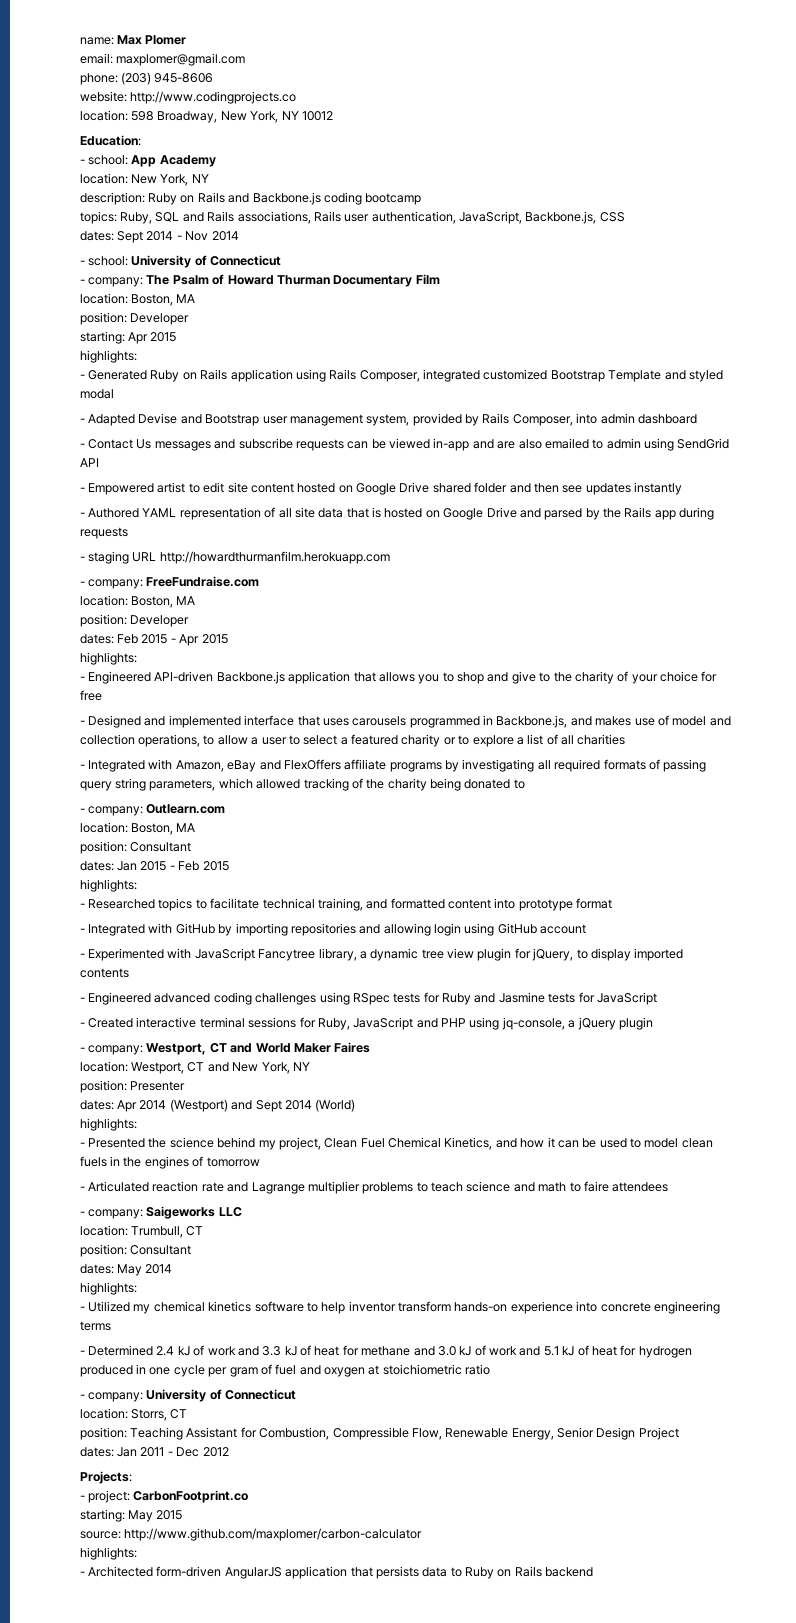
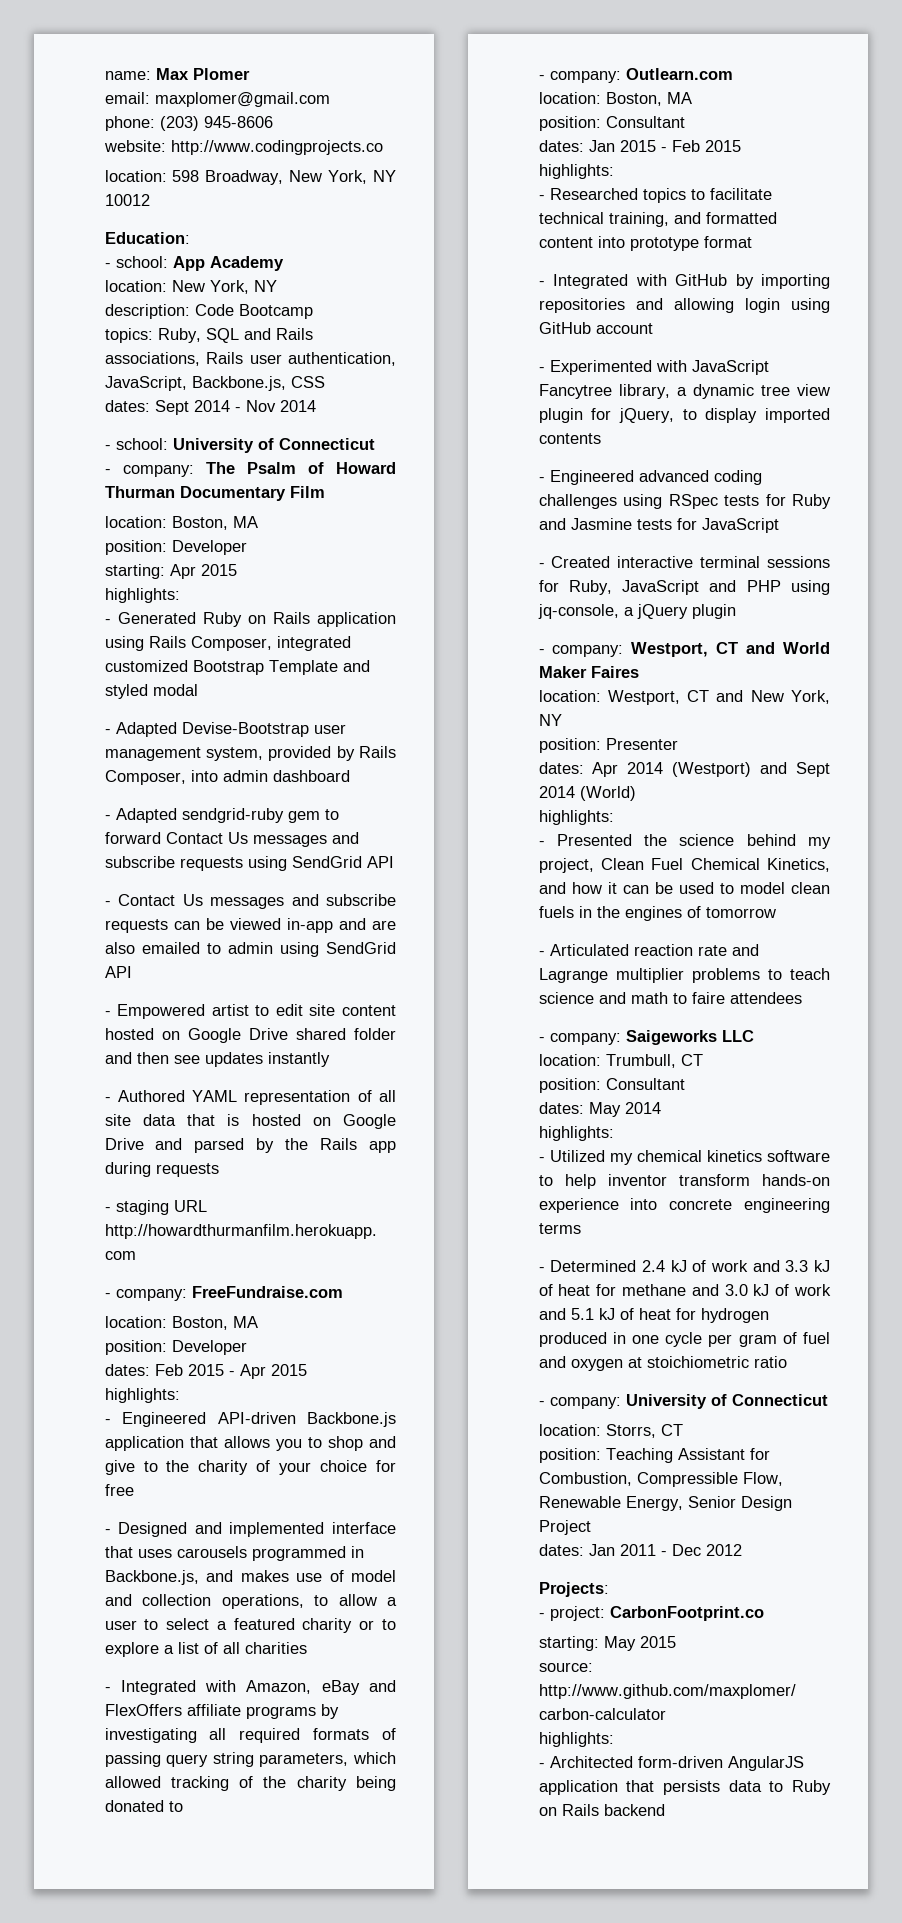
[148,192,422,205] Ruby on Rails and Backbone.js coding bootcamp -> [194,304,313,319] Code Bootcamp
[138,413,260,426] Devise and Bootstrap -> [181,722,309,737] Devise-Bootstrap
(697, 419) none -> [104,808,339,823] [104,832,359,847] [104,856,394,871] // - Adapted sendgrid-ruby gem to forward Contact Us messages and subscribe requests using SendGrid API

